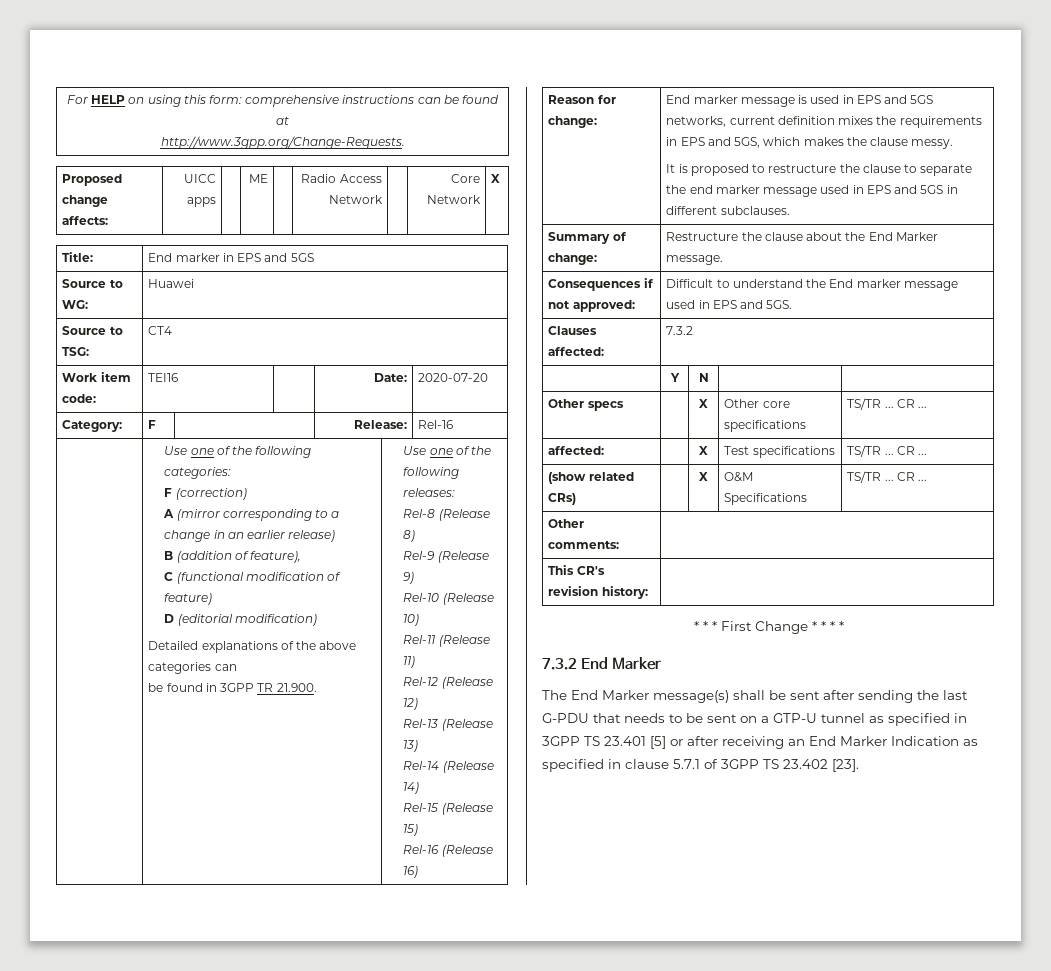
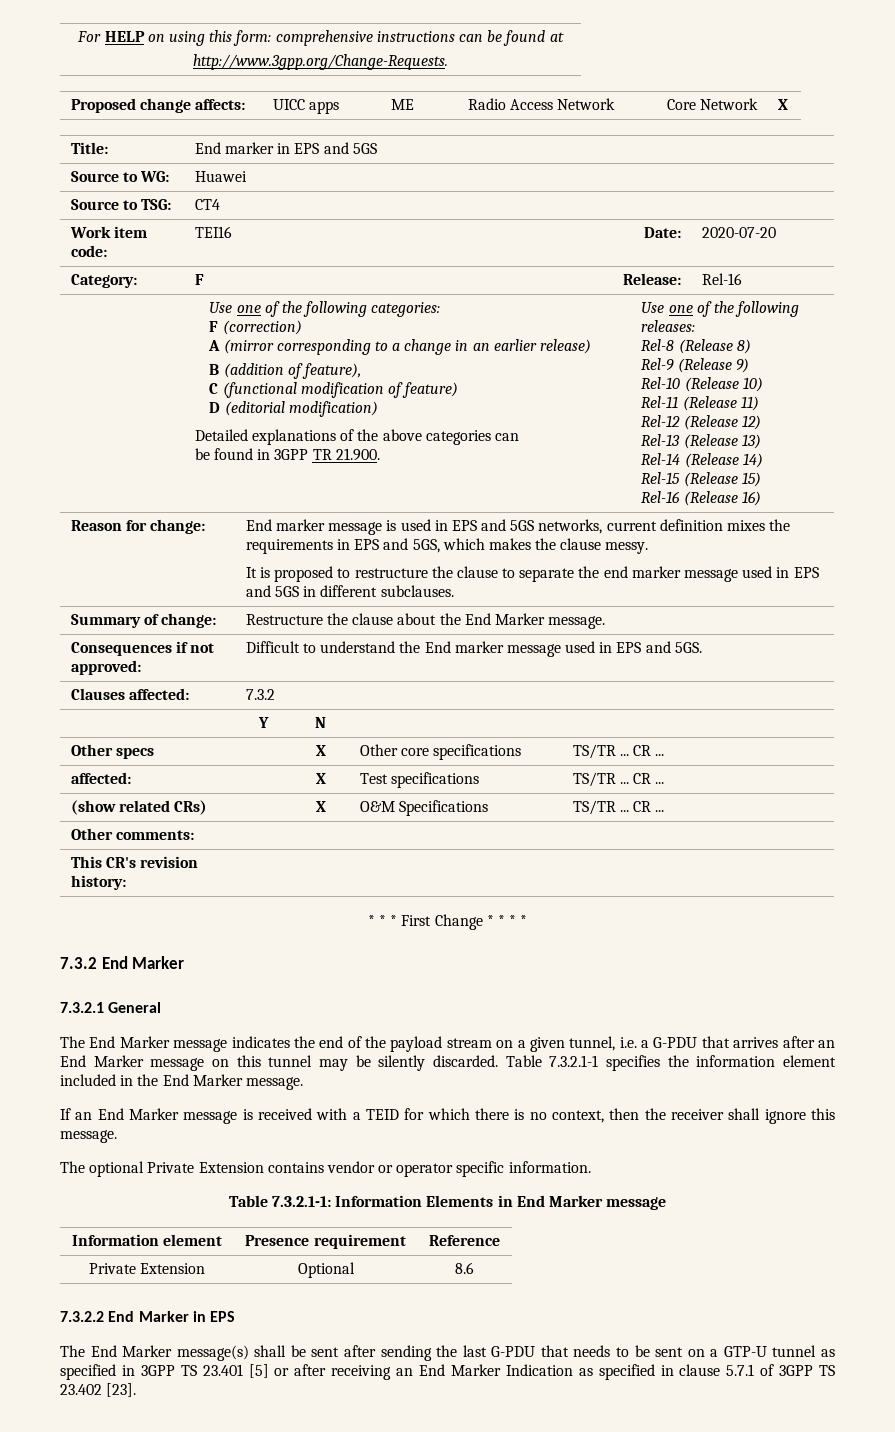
(661, 663) none -> [60,1002,162,1013] [60,1036,836,1052] [60,1055,836,1071] [60,1074,303,1090] [60,1108,835,1124] [60,1130,117,1143] [60,1161,591,1177] [228,1195,667,1210] [71,1234,223,1246] [245,1234,406,1249] [429,1235,500,1246] [88,1263,206,1274] [297,1262,355,1278] [455,1262,474,1274] [60,1311,236,1322] // 7.3.2.1 General // The End Marker message indicates the end of the payload stream on a given tunnel, i.e. a G-PDU that arrives after an End Marker message on this tunnel may be silently discarded. Table 7.3.2.1-1 specifies the information element included in the End Marker message. // If an End Marker message is received with a TEID for which there is no context, then the receiver shall ignore this message. // The optional Private Extension contains vendor or operator specific information. // Table 7.3.2.1-1: Information Elements in End Marker message // Information element | Presence requirement | Reference // Private Extension | Optional | 8.6 // 7.3.2.2 End Marker in EPS

